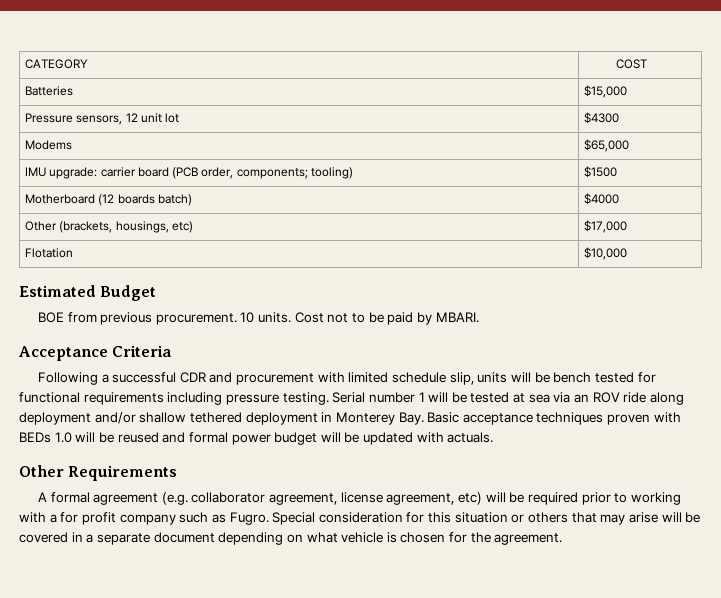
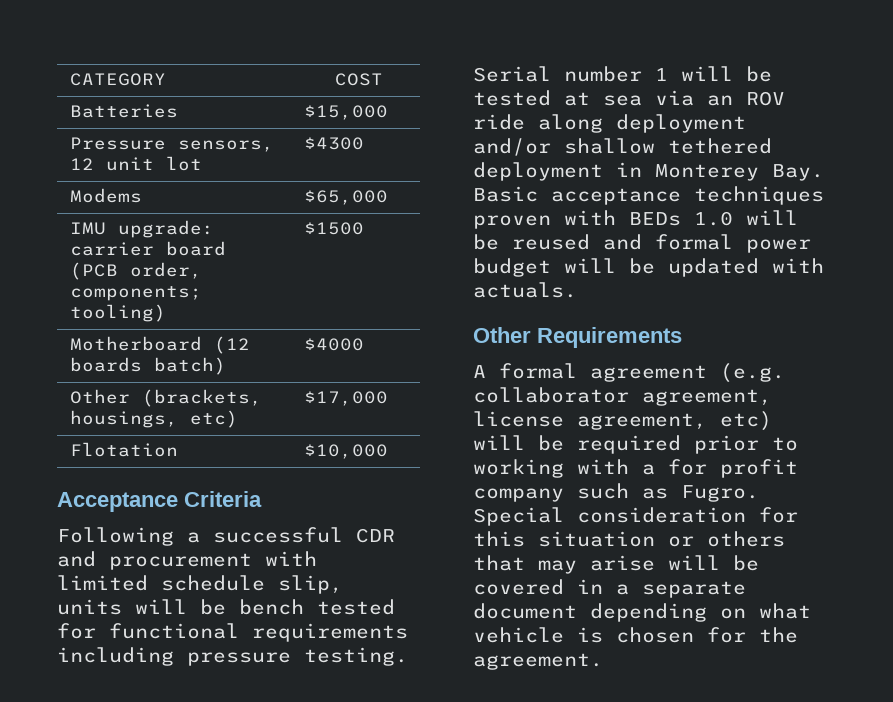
[19,285,157,301] [37,312,479,325] // Estimated Budget // BOE from previous procurement. 10 units. Cost not to be paid by MBARI. -> (388, 451) none

